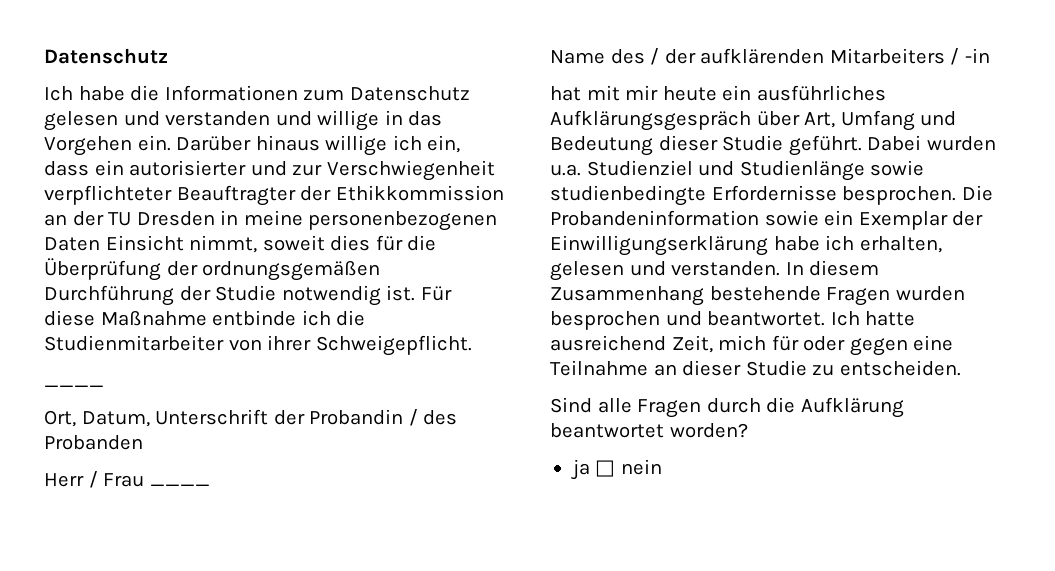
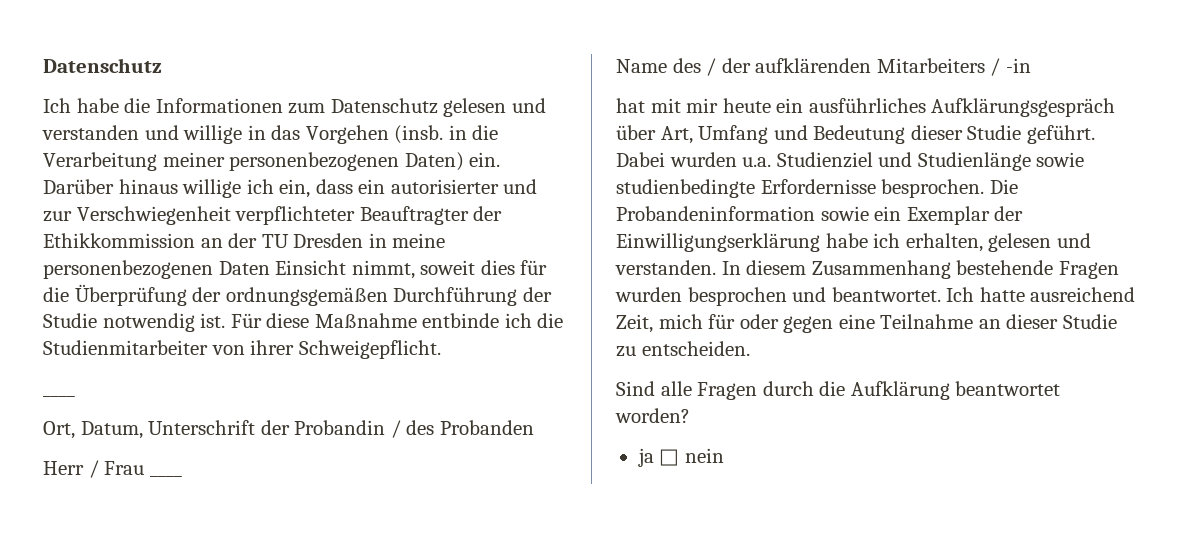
(132, 146) none -> [394,125,499,144] [43,152,464,171] (insb. in die Verarbeitung meiner personenbezogenen Daten)

